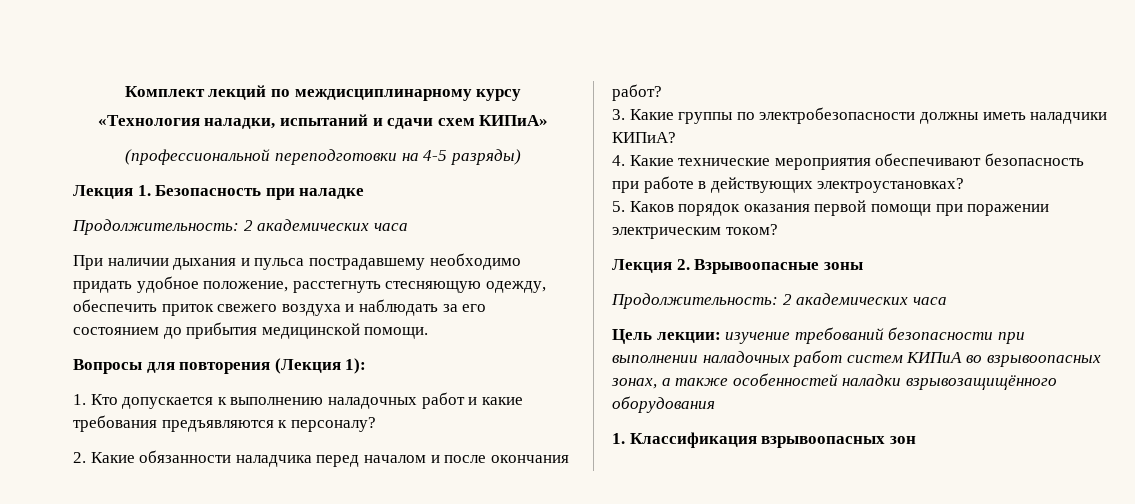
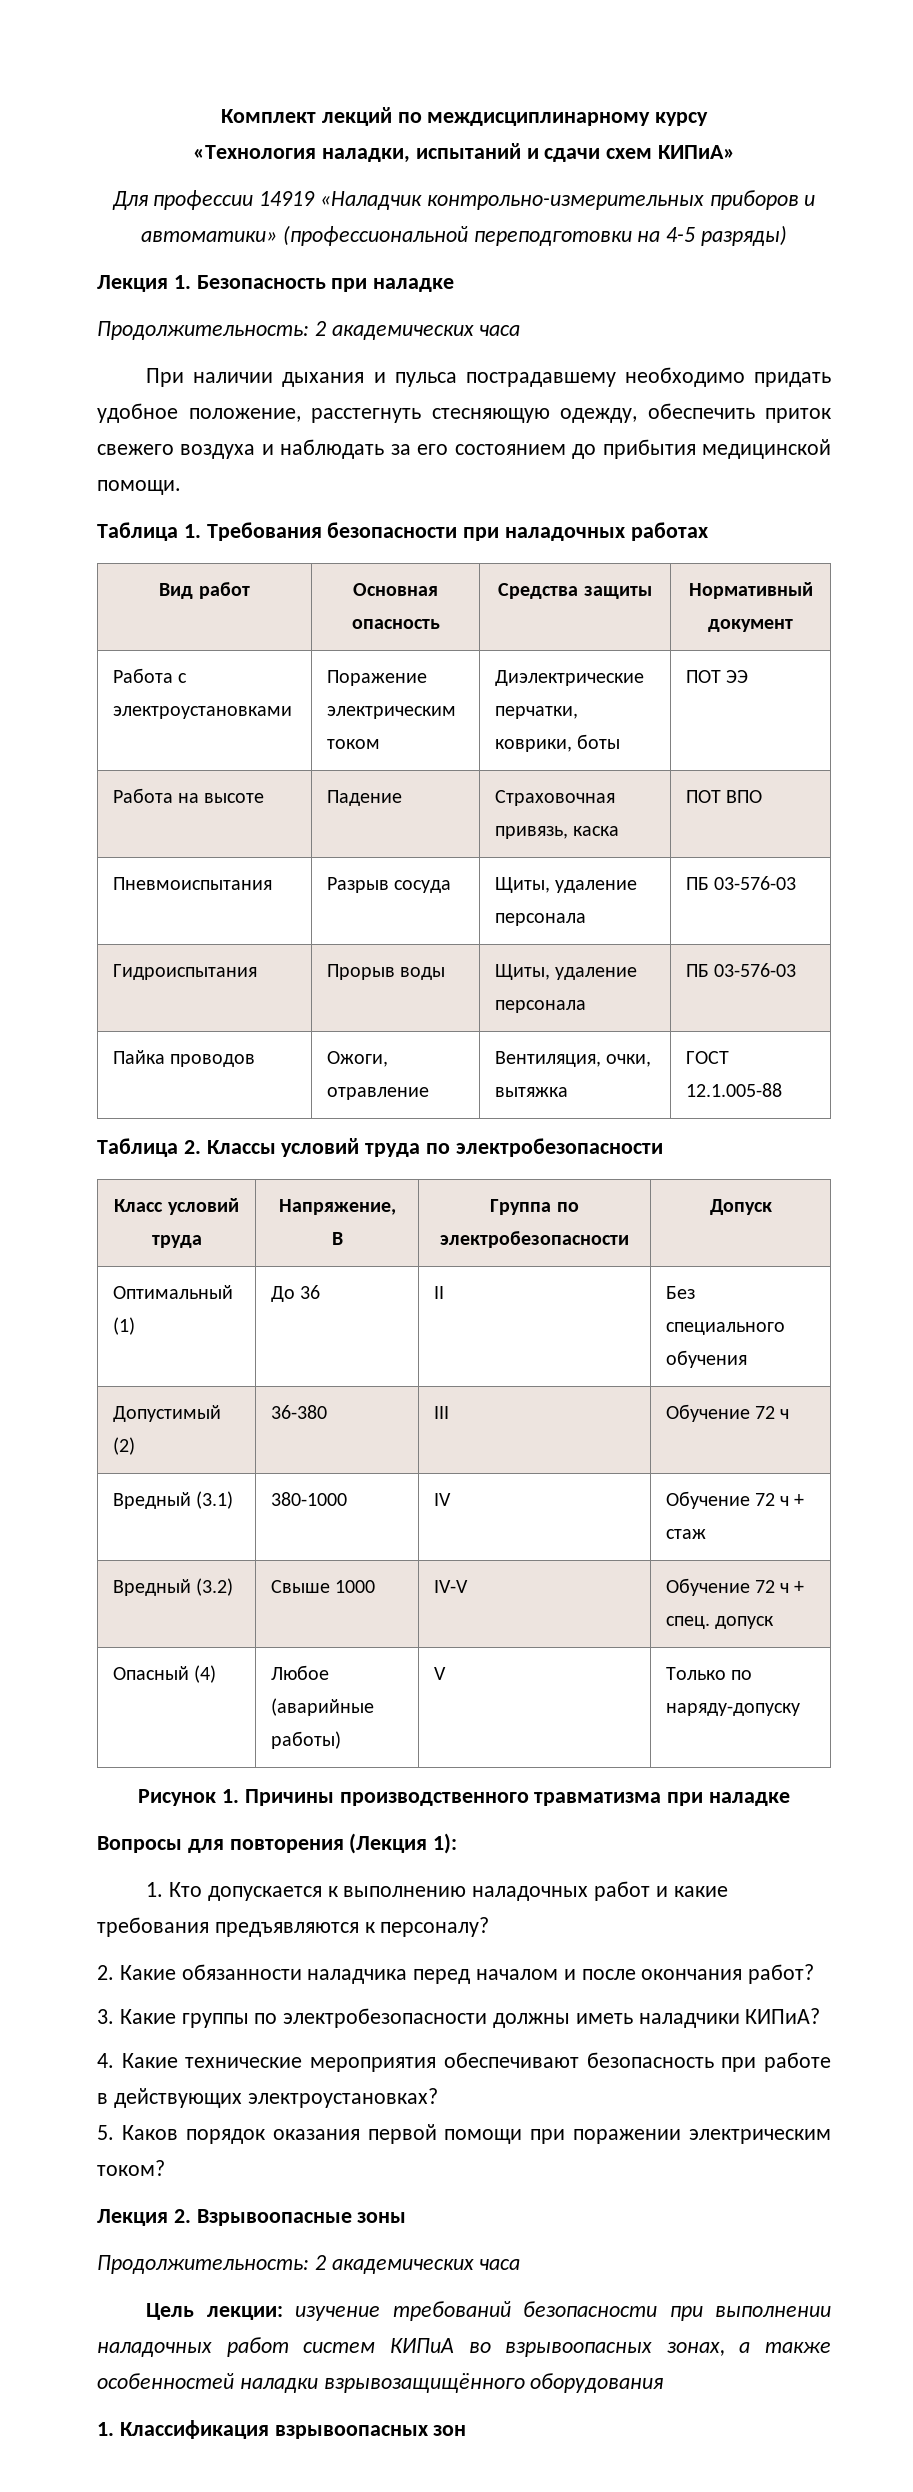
(549, 120) none -> [111,190,816,210] [140,231,277,242] Для профессии 14919 «Наладчик контрольно-измерительных приборов и автоматики»
(429, 333) none -> [97,522,708,541] [159,582,250,599] [353,583,438,596] [351,619,440,629] [498,583,652,599] [688,582,813,599] [708,619,793,632] [112,668,187,683] [112,706,292,719] [326,670,427,686] [326,706,456,719] [326,739,380,749] [494,670,644,686] [494,706,578,719] [494,734,620,752] [685,670,748,683] [112,788,265,803] [326,790,402,806] [494,790,615,806] [494,826,619,839] [685,790,762,803] [112,877,272,890] [326,877,451,893] [494,877,637,893] [494,913,586,926] [685,876,796,890] [112,964,257,980] [326,964,445,980] [494,964,637,980] [494,1000,586,1013] [685,963,796,977] [112,1050,255,1067] [326,1051,388,1067] [326,1087,429,1100] [494,1051,651,1067] [494,1087,568,1097] [685,1051,729,1064] [685,1083,782,1097] [97,1138,663,1157] [114,1198,239,1215] [151,1235,202,1248] [278,1199,396,1215] [331,1232,343,1245] [490,1199,579,1215] [440,1231,629,1248] [709,1199,772,1215] [112,1285,233,1299] [112,1317,135,1335] [270,1285,320,1302] [433,1286,444,1299] [665,1286,695,1299] [665,1322,785,1335] [665,1350,747,1368] [112,1405,221,1422] [112,1437,135,1455] [270,1405,327,1419] [433,1406,449,1419] [665,1404,790,1422] [112,1491,233,1509] [270,1492,347,1506] [433,1493,451,1506] [665,1491,805,1509] [665,1529,706,1539] [112,1578,233,1596] [270,1580,375,1593] [433,1580,468,1593] [665,1578,805,1596] [665,1616,774,1629] [112,1665,216,1683] [270,1665,329,1680] [270,1698,374,1716] [270,1731,341,1749] [433,1667,446,1680] [665,1667,752,1680] [665,1703,800,1716] [138,1789,790,1806] // Таблица 1. Требования безопасности при наладочных работах // Вид работ | Основная опасность | Средства защиты | Нормативный документ // Работа с электроустановками | Поражение электрическим током | Диэлектрические перчатки, коврики, боты | ПОТ ЭЭ // Работа на высоте | Падение | Страховочная привязь, каска | ПОТ ВПО // Пневмоиспытания | Разрыв сосуда | Щиты, удаление персонала | ПБ 03-576-03 // Гидроиспытания | Прорыв воды | Щиты, удаление персонала | ПБ 03-576-03 // Пайка проводов | Ожоги, отравление | Вентиляция, очки, вытяжка | ГОСТ 12.1.005-88 // Таблица 2. Классы условий труда по электробезопасности // Класс условий труда | Напряжение, В | Группа по электробезопасности | Допуск // Оптимальный (1) | До 36 | II | Без специального обучения // Допустимый (2) | 36-380 | III | Обучение 72 ч // Вредный (3.1) | 380-1000 | IV | Обучение 72 ч + стаж // Вредный (3.2) | Свыше 1000 | IV-V | Обучение 72 ч + спец. допуск // Опасный (4) | Любое (аварийные работы) | V | Только по наряду-допуску // Рисунок 1. Причины производственного травматизма при наладке

